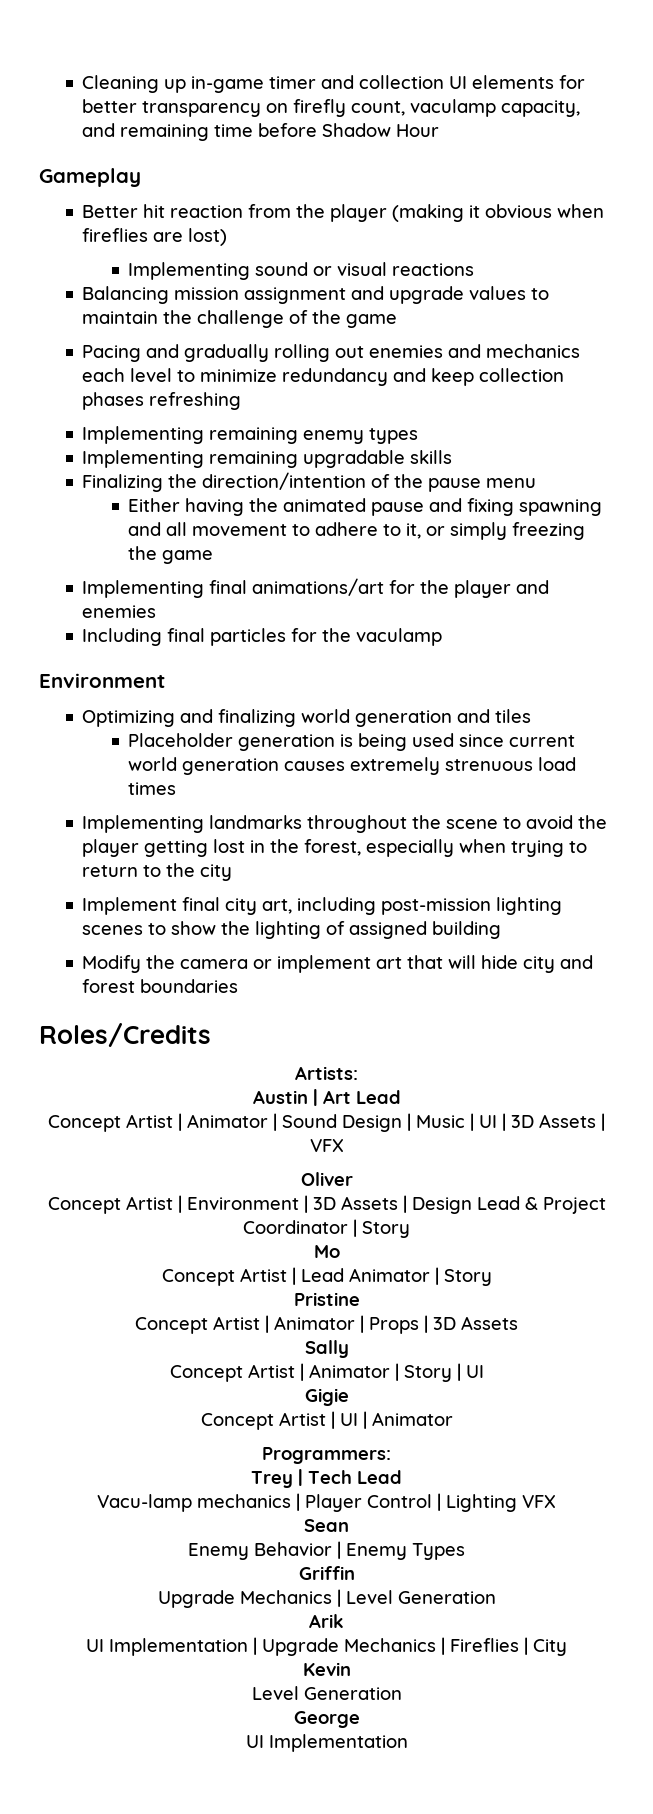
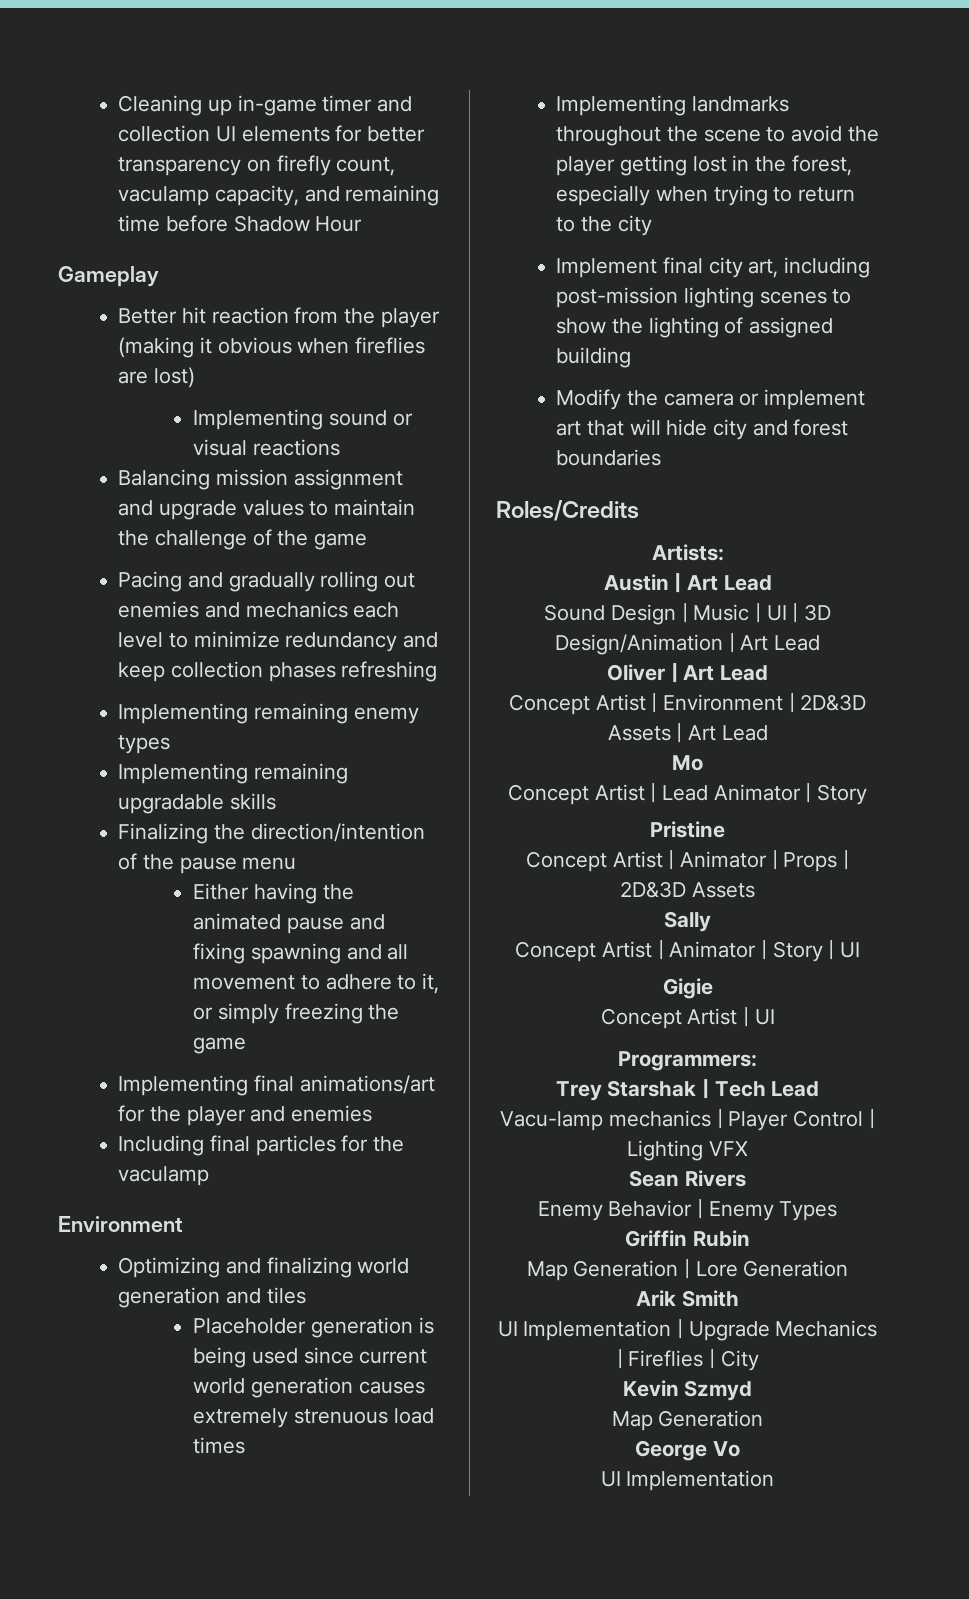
[48,1113,277,1132] Concept Artist | Animator | -> (772, 583) none
[539,1113,605,1131] [309,1139,344,1152] [300,1172,353,1186] Assets | VFX // Oliver -> [554,633,821,655] [606,663,769,683] Design/Animation | Art Lead // Oliver | Art Lead
[312,1195,606,1214] [243,1219,410,1238] 3D Assets | Design Lead & Project Coordinator | Story -> [800,694,867,711] [607,723,768,743] 2D&3D Assets | Art Lead
[433,1317,456,1330] 3D -> [620,881,687,898] 2D&3D
[362,1411,453,1429] | Animator -> (775, 1017) none
(293, 1479) none -> [607,1080,697,1097] Starshak
(349, 1525) none -> [684,1170,746,1187] Rivers
[157,1589,393,1608] // Upgrade Mechanics | Level -> [692,1230,750,1247] [526,1259,738,1281] Rubin // Map Generation | Lore
(344, 1621) none -> [681,1290,739,1307] Smith
[251,1686,299,1700] // Level -> [684,1380,753,1401] [611,1411,653,1431] Szmyd // Map
(360, 1719) none -> [712,1441,740,1457] Vo

